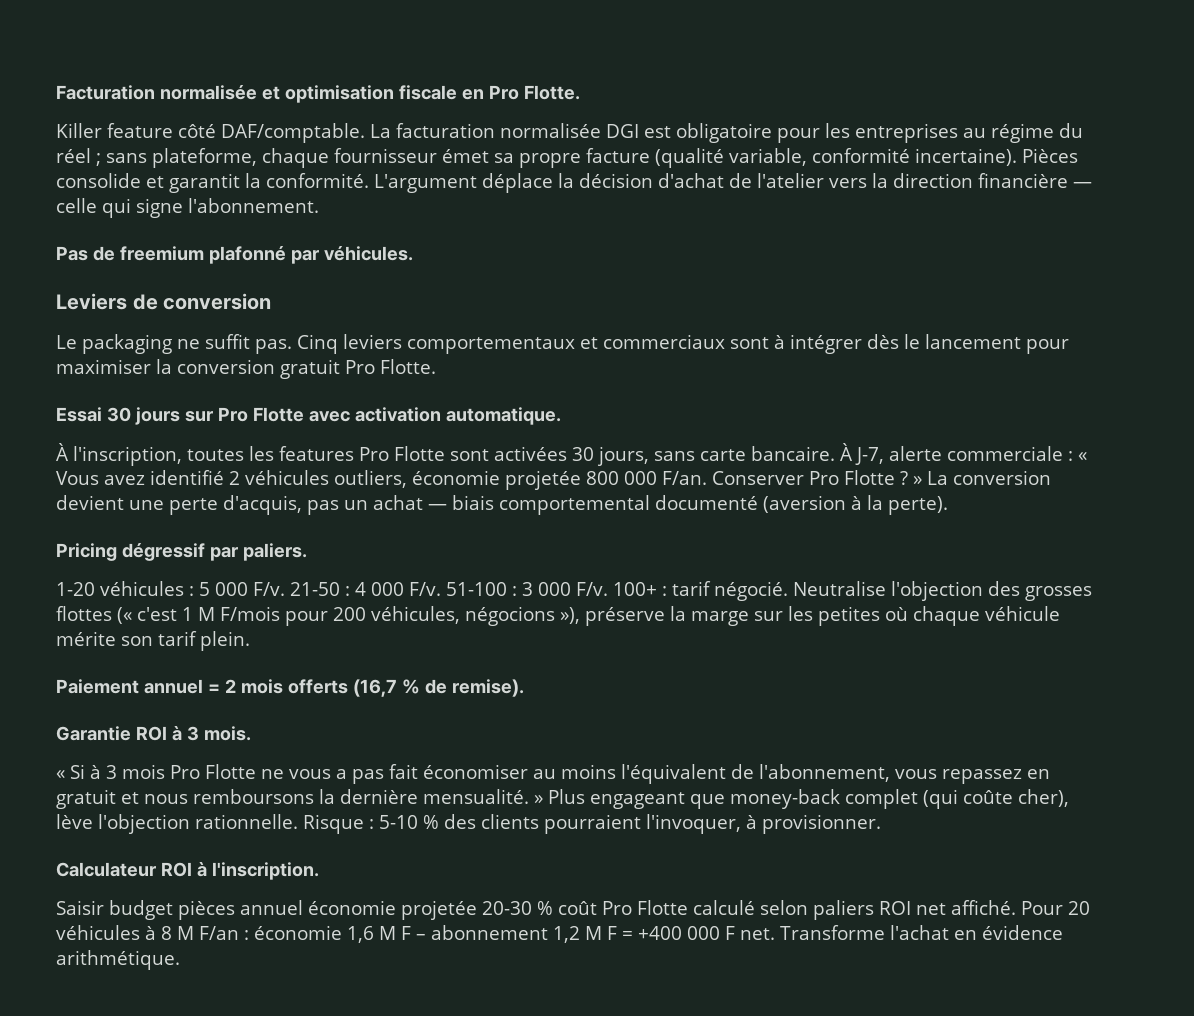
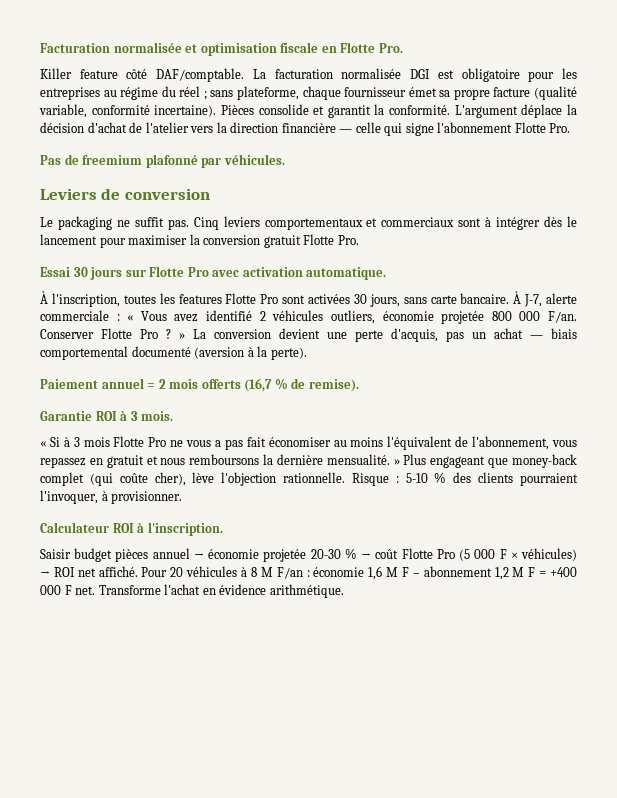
[488,85,580,100] Pro Flotte. -> [340,42,403,53] Flotte Pro.
[188,198,319,213] l'abonnement. -> [437,122,571,133] l'abonnement Flotte Pro.
[345,359,436,374] Pro Flotte. -> [303,234,359,245] Flotte Pro.
[217,407,304,422] Pro Flotte -> [149,266,209,277] Flotte Pro
[359,446,445,461] Pro Flotte -> [225,293,279,304] Flotte Pro
[809,470,895,485] Pro Flotte -> [101,328,158,339] Flotte Pro
[56,543,307,561] [56,581,1092,601] [56,606,1060,626] [56,631,250,651] // Pricing dégressif par paliers. // 1-20 véhicules : 5 000 F/v. 21-50 : 4 000 F/v. 51-100 : 3 000 F/v. 100+ : tarif négocié. Neutralise l'objection des grosses flottes (« c'est 1 M F/mois pour 200 véhicules, négocions »), préserve la marge sur les petites où chaque véhicule mérite son tarif plein. -> (307, 353) none
[170,764,256,779] Pro Flotte -> [113,436,167,447] Flotte Pro
(303, 907) none -> [193,553,204,559] →
[558,900,874,920] coût Pro Flotte calculé selon paliers -> [361,548,578,561] [40,571,50,577] → coût Flotte Pro (5 000 F × véhicules) →

